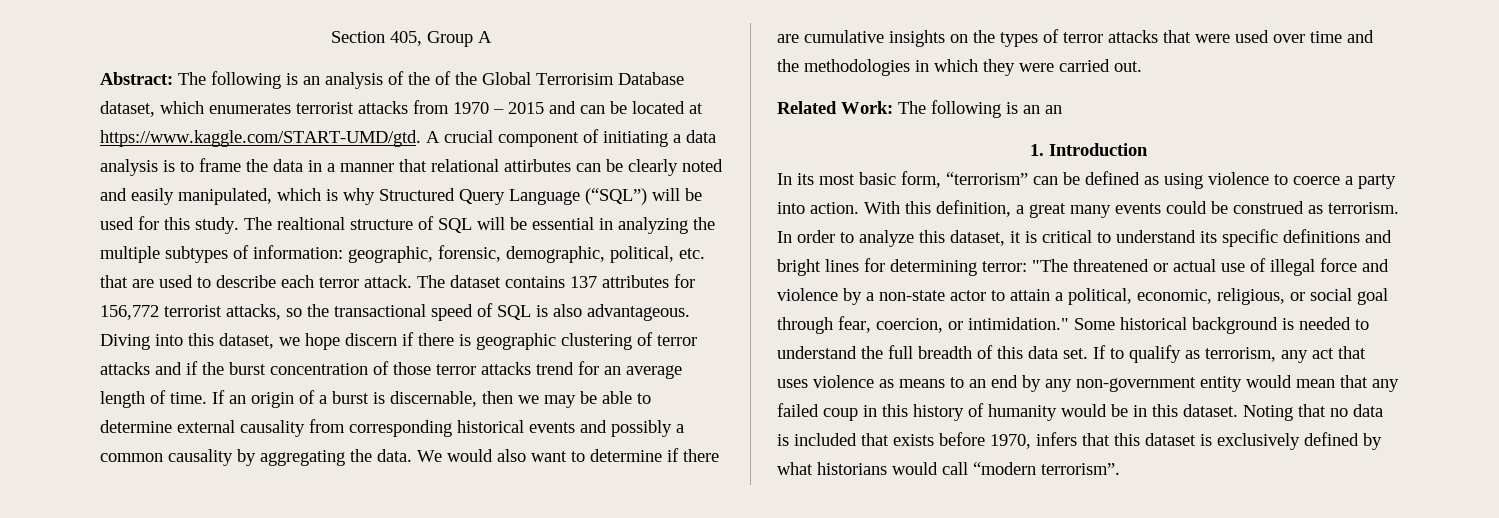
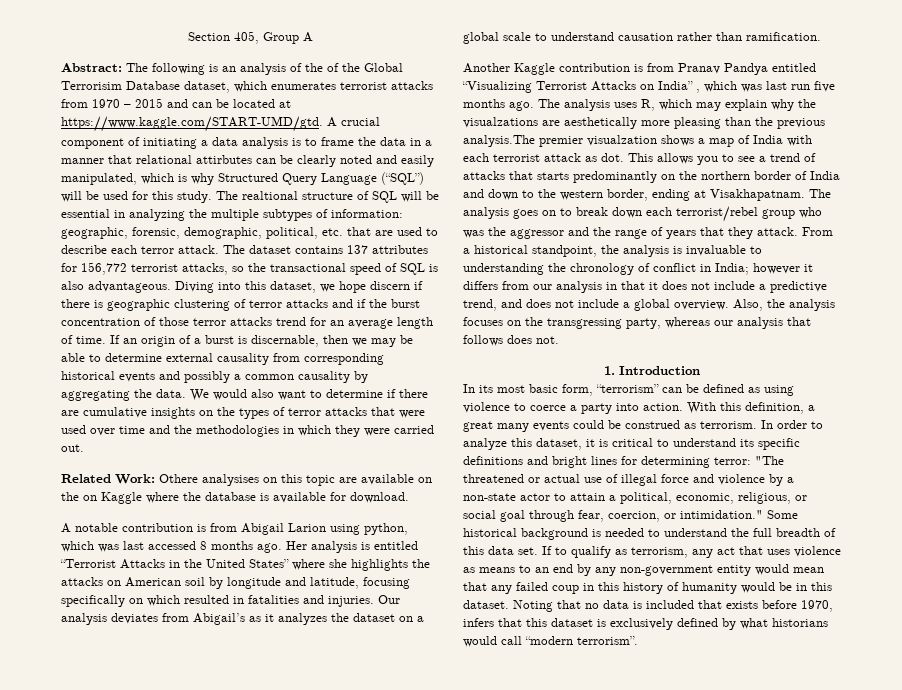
[898,100,1062,118] The following is an an -> [159,474,432,486] [61,492,409,504] [61,523,408,535] [61,541,418,553] [60,559,430,571] [61,577,410,589] [61,595,400,607] [61,613,424,625] [463,32,821,44] [463,63,816,75] [462,81,835,93] [463,99,816,111] [463,117,825,129] [463,135,812,147] [463,153,816,165] [463,171,840,183] [463,189,831,201] [463,206,822,222] [463,227,833,239] [463,245,762,257] [463,263,813,275] [463,281,827,293] [463,299,835,311] [463,317,811,329] [463,335,559,346] Othere analysises on this topic are available on the on Kaggle where the database is available for download. // A notable contribution is from Abigail Larion using python, which was last accessed 8 months ago. Her analysis is entitled “Terrorist Attacks in the United States” where she highlights the attacks on American soil by longitude and latitude, focusing specifically on which resulted in fatalities and injuries. Our analysis deviates from Abigail’s as it analyzes the dataset on a global scale to understand causation rather than ramification. // Another Kaggle contribution is from Pranav Pandya entitled “Visualizing Terrorist Attacks on India” , which was last run five months ago. The analysis uses R, which may explain why the visualzations are aesthetically more pleasing than the previous analysis.The premier visualzation shows a map of India with each terrorist attack as dot. This allows you to see a trend of attacks that starts predominantly on the northern border of India and down to the western border, ending at Visakhapatnam. The analysis goes on to break down each terrorist/rebel group who was the aggressor and the range of years that they attack. From a historical standpoint, the analysis is invaluable to understanding the chronology of conflict in India; however it differs from our analysis in that it does not include a predictive trend, and does not include a global overview. Also, the analysis focuses on the transgressing party, whereas our analysis that follows does not.

